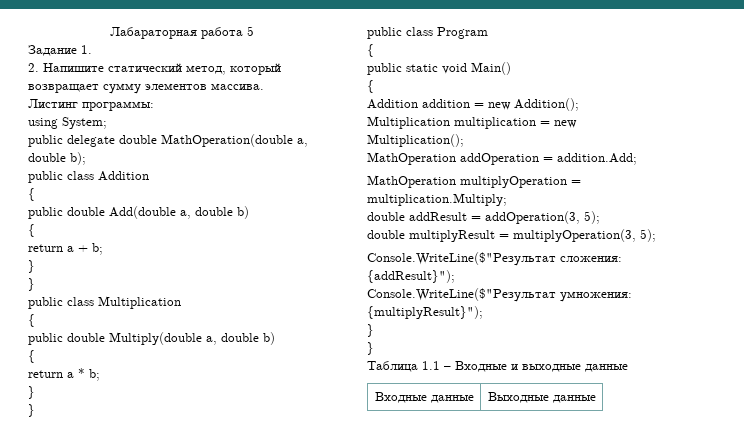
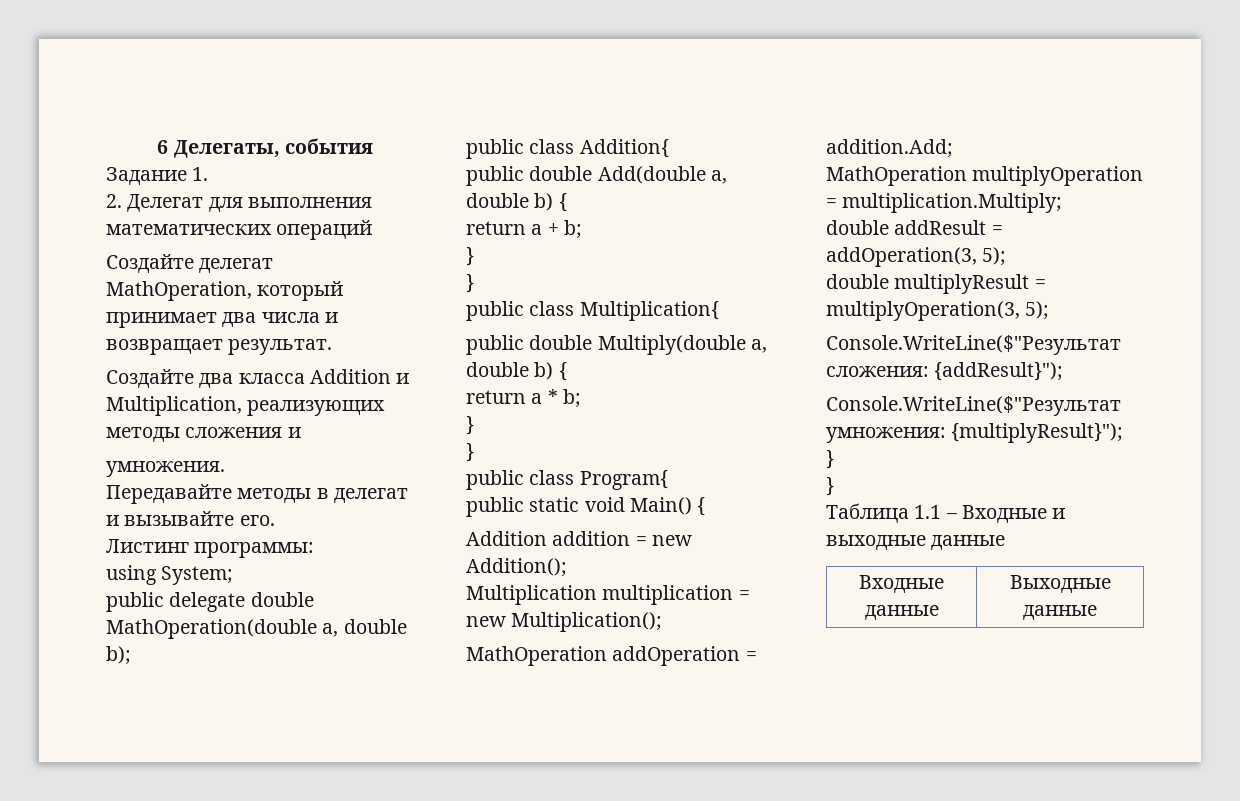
[109,26,254,39] Лабараторная работа 5 -> [157,138,373,158] 6 Делегаты, события
[43,63,281,75] [28,83,264,94] Напишите статический метод, который возвращает сумму элементов массива. -> [127,194,372,212] [106,220,373,240] [106,254,274,273] [106,281,344,301] [106,312,338,328] [106,339,333,355] [106,369,410,388] [106,396,386,416] [106,427,301,442] [106,461,225,477] [106,484,408,504] [106,511,275,526] Делегат для выполнения математических операций // Создайте делегат MathOperation, который принимает два числа и возвращает результат. // Создайте два класса Addition и Multiplication, реализующих методы сложения и // умножения. // Передавайте методы в делегат и вызывайте его.
[98,171,149,181] [28,188,35,201] Addition // { -> [579,139,669,158] Addition{
(249, 212) // -> (554, 202) none
[98,296,181,309] [28,314,35,327] Multiplication // { -> [579,301,719,321] Multiplication{
(275, 338) // -> (554, 371) none
[437,27,488,39] [367,44,374,57] Program // { -> [579,470,668,490] Program{
(511, 68) // -> (692, 506) none

